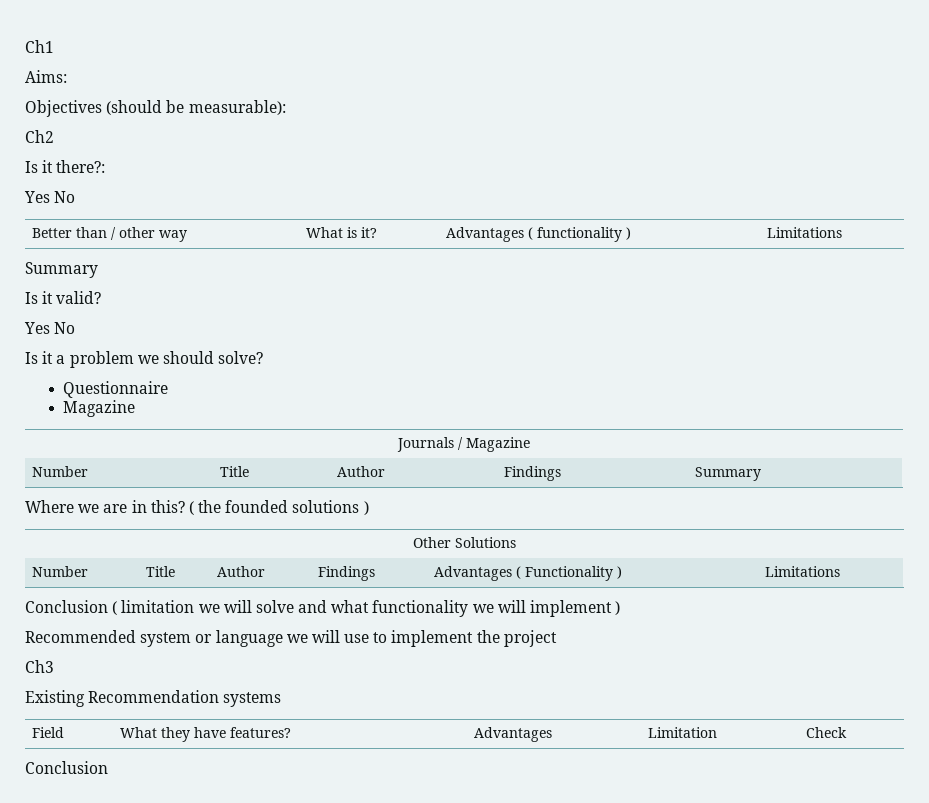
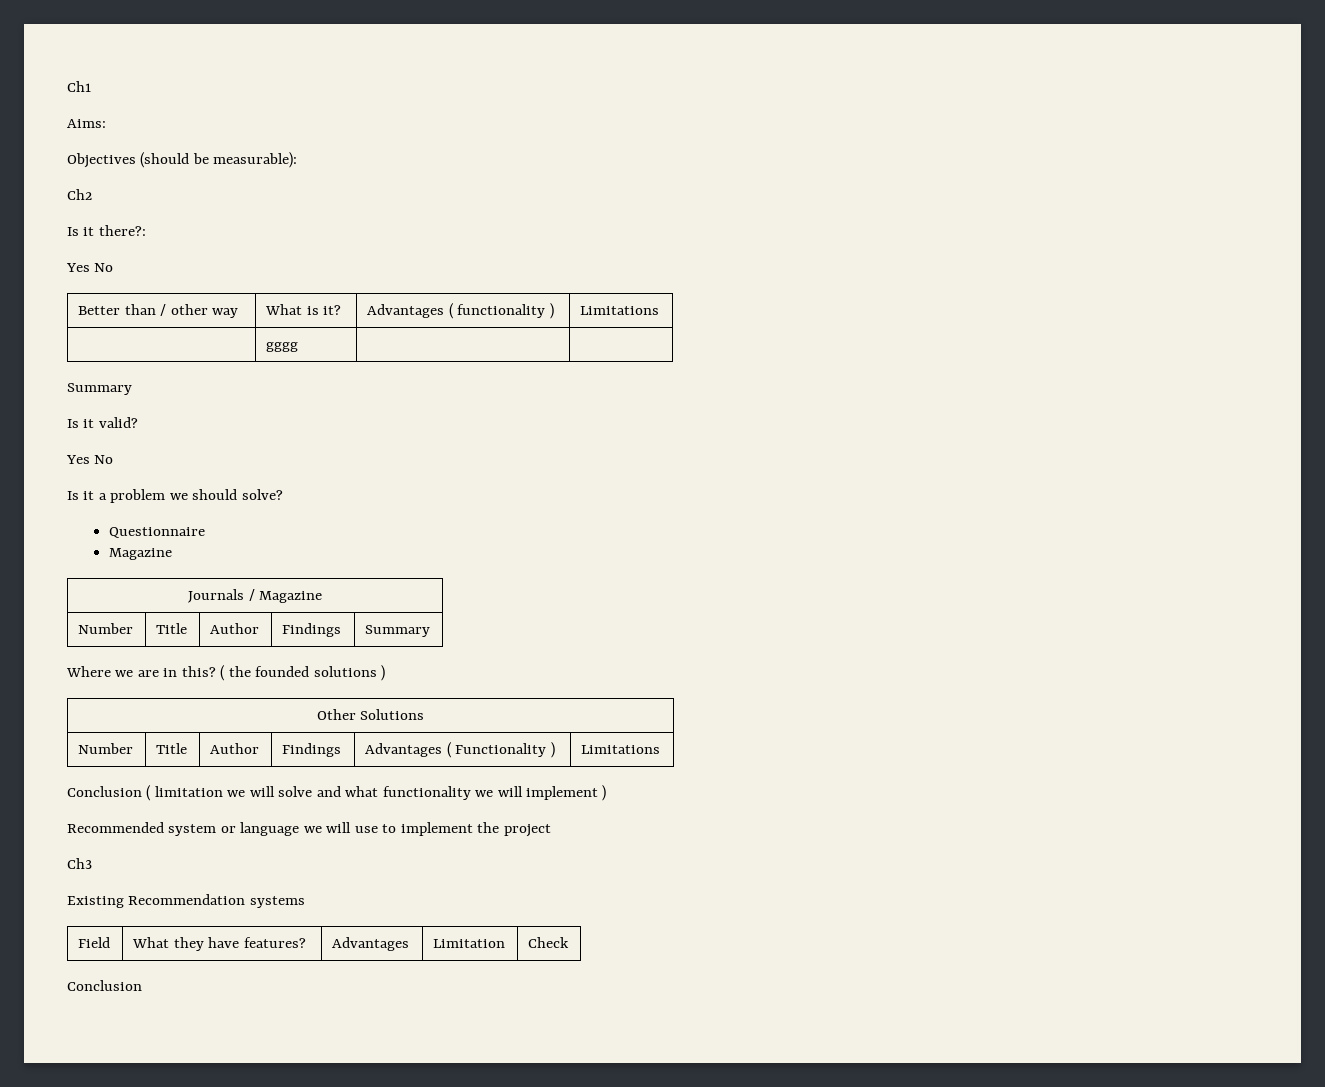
(843, 232) none -> [266,342,299,352] // | gggg | |

